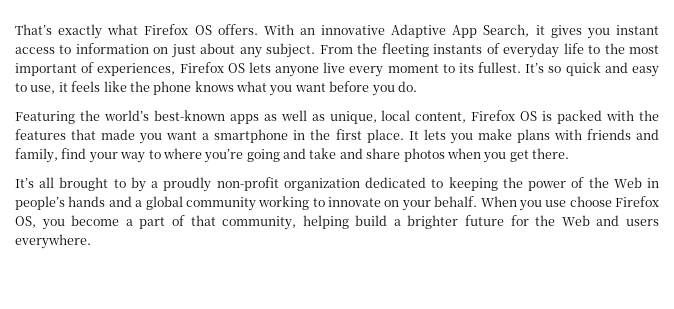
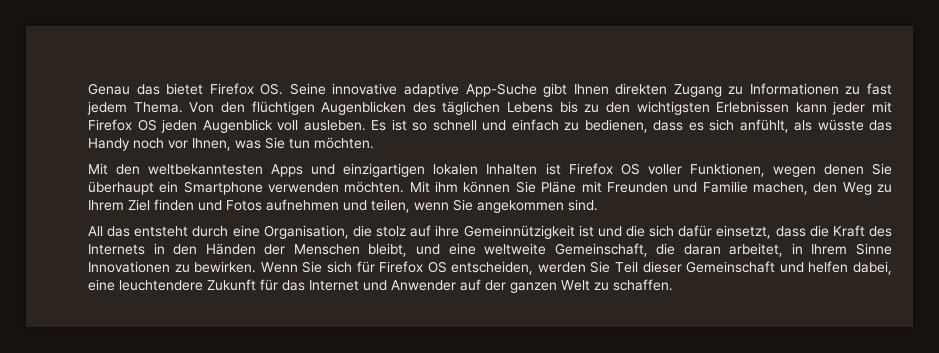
[15,24,659,39] [15,43,660,58] [15,62,659,77] [15,81,417,96] [15,110,659,124] [15,129,659,144] [15,148,569,163] [15,177,660,192] [15,196,659,211] [15,215,659,230] [15,234,91,249] That’s exactly what Firefox OS offers. With an innovative Adaptive App Search, it gives you instant access to information on just about any subject. From the fleeting instants of everyday life to the most important of experiences, Firefox OS lets anyone live every moment to its fullest. It’s so quick and easy to use, it feels like the phone knows what you want before you do. // Featuring the world’s best-known apps as well as unique, local content, Firefox OS is packed with the features that made you want a smartphone in the first place. It lets you make plans with friends and family, find your way to where you’re going and take and share photos when you get there. // It’s all brought to by a proudly non-profit organization dedicated to keeping the power of the Web in people’s hands and a global community working to innovate on your behalf. When you use choose Firefox OS, you become a part of that community, helping build a brighter future for the Web and users everywhere. -> [88,83,892,97] [87,101,892,115] [88,119,892,133] [88,137,374,151] [88,163,893,177] [88,181,893,195] [88,199,598,213] [88,225,892,239] [88,243,892,257] [88,261,893,275] [88,279,673,293] Genau das bietet Firefox OS. Seine innovative adaptive App-Suche gibt Ihnen direkten Zugang zu Informationen zu fast jedem Thema. Von den flüchtigen Augenblicken des täglichen Lebens bis zu den wichtigsten Erlebnissen kann jeder mit Firefox OS jeden Augenblick voll ausleben. Es ist so schnell und einfach zu bedienen, dass es sich anfühlt, als wüsste das Handy noch vor Ihnen, was Sie tun möchten. // Mit den weltbekanntesten Apps und einzigartigen lokalen Inhalten ist Firefox OS voller Funktionen, wegen denen Sie überhaupt ein Smartphone verwenden möchten. Mit ihm können Sie Pläne mit Freunden und Familie machen, den Weg zu Ihrem Ziel finden und Fotos aufnehmen und teilen, wenn Sie angekommen sind. // All das entsteht durch eine Organisation, die stolz auf ihre Gemeinnützigkeit ist und die sich dafür einsetzt, dass die Kraft des Internets in den Händen der Menschen bleibt, und eine weltweite Gemeinschaft, die daran arbeitet, in Ihrem Sinne Innovationen zu bewirken. Wenn Sie sich für Firefox OS entscheiden, werden Sie Teil dieser Gemeinschaft und helfen dabei, eine leuchtendere Zukunft für das Internet und Anwender auf der ganzen Welt zu schaffen.

